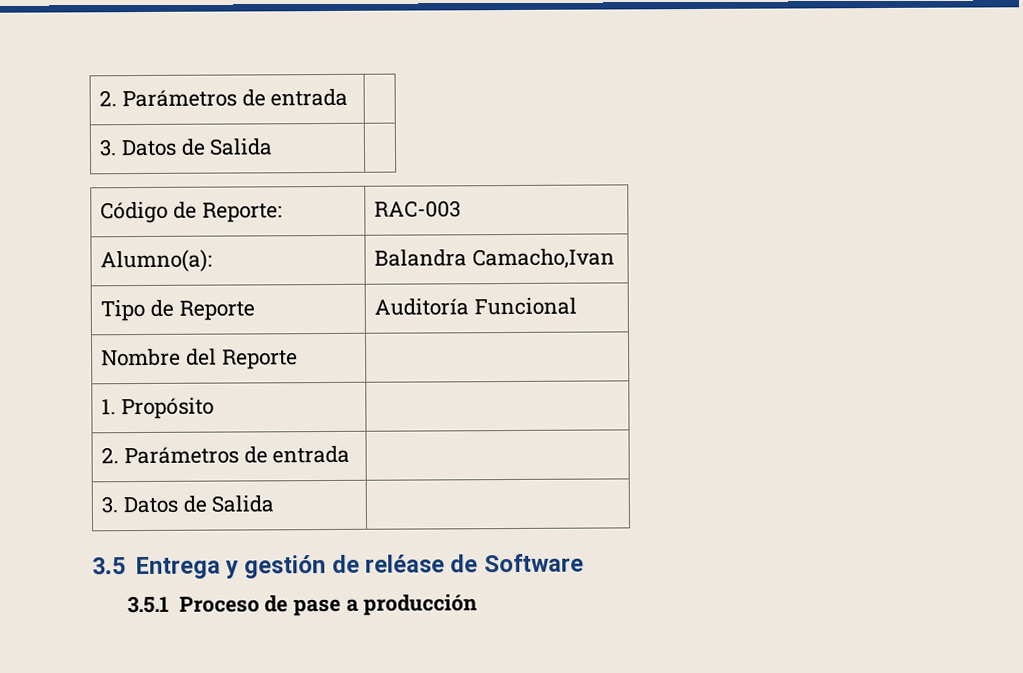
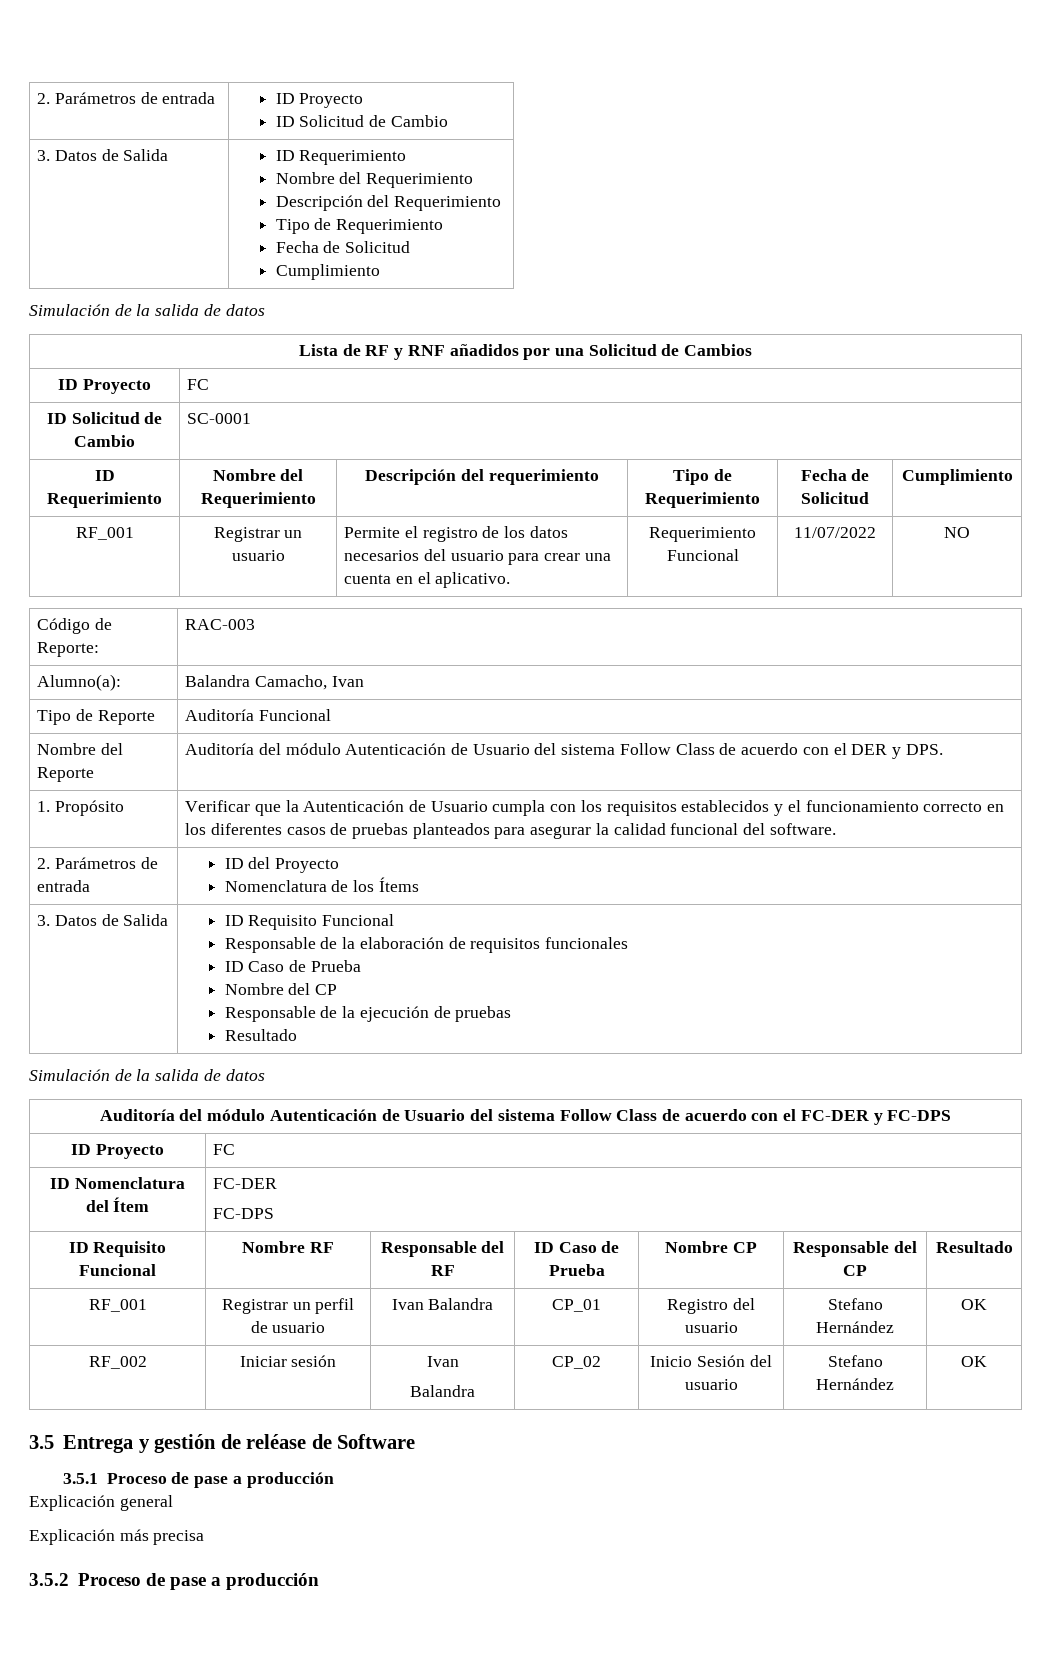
[99,88,349,108] [99,138,274,157] 2. Parámetros de entrada | // 3. Datos de Salida | -> [37,92,216,104] [275,93,364,108] [275,115,448,127] [37,149,169,161] [275,150,407,165] [275,172,474,188] [275,195,502,211] [275,218,444,234] [275,241,411,253] [275,264,380,280] [29,304,265,316] [298,344,753,360] [58,379,151,394] [187,379,210,390] [46,412,163,424] [74,435,135,447] [187,413,252,424] [94,470,115,481] [47,492,162,508] [212,469,304,481] [200,492,316,508] [365,469,599,485] [673,469,732,485] [645,492,760,508] [800,469,870,481] [801,492,869,504] [901,469,1013,485] [75,527,134,540] [213,527,303,542] [231,550,285,561] [344,526,568,542] [344,549,611,565] [344,572,511,588] [649,527,756,542] [666,549,739,561] [794,527,876,538] [944,527,970,538] 2. Parámetros de entrada | ID Proyecto // ID Solicitud de Cambio // 3. Datos de Salida | ID Requerimiento // Nombre del Requerimiento // Descripción del Requerimiento // Tipo de Requerimiento // Fecha de Solicitud // Cumplimiento // Simulación de la salida de datos // Lista de RF y RNF añadidos por una Solicitud de Cambios // ID Proyecto | FC // ID Solicitud de Cambio | SC-0001 // ID Requerimiento | Nombre del Requerimiento | Descripción del requerimiento | Tipo de Requerimiento | Fecha de Solicitud | Cumplimiento // RF_001 | Registrar un usuario | Permite el registro de los datos necesarios del usuario para crear una cuenta en el aplicativo. | Requerimiento Funcional | 11/07/2022 | NO
[471,248,615,270] Camacho,Ivan -> [254,675,364,690] Camacho, Ivan
[101,397,214,420] [101,445,351,465] [101,495,275,514] // 1. Propósito | // 2. Parámetros de entrada | // 3. Datos de Salida | -> [185,743,943,759] [37,800,124,816] [185,800,1004,816] [185,823,836,839] [37,857,158,869] [37,880,91,892] [224,857,340,873] [224,877,419,892] [37,914,169,926] [224,914,395,930] [224,937,629,953] [224,960,361,972] [224,983,338,995] [224,1006,512,1022] [224,1029,297,1041] [29,1069,265,1081] [99,1109,952,1125] [71,1144,164,1159] [213,1144,236,1155] [50,1177,185,1189] [85,1197,150,1212] [213,1178,278,1189] [213,1208,275,1219] [68,1241,167,1257] [79,1264,156,1276] [242,1241,334,1253] [380,1241,505,1257] [430,1265,455,1276] [533,1241,620,1253] [548,1264,605,1276] [665,1241,757,1253] [793,1241,917,1257] [843,1265,867,1276] [935,1241,1013,1253] [88,1299,147,1312] [221,1298,355,1314] [250,1321,326,1333] [391,1298,494,1310] [552,1299,601,1312] [667,1298,755,1314] [684,1322,738,1333] [827,1298,883,1310] [816,1321,894,1333] [961,1299,987,1310] [88,1356,147,1369] [239,1355,337,1367] [426,1356,459,1367] [410,1385,475,1397] [552,1356,601,1369] [650,1355,772,1367] [684,1379,738,1390] [827,1355,883,1367] [816,1378,894,1390] [961,1356,987,1367] Auditoría del módulo Autenticación de Usuario del sistema Follow Class de acuerdo con el DER y DPS. // 1. Propósito | Verificar que la Autenticación de Usuario cumpla con los requisitos establecidos y el funcionamiento correcto en los diferentes casos de pruebas planteados para asegurar la calidad funcional del software. // 2. Parámetros de entrada | ID del Proyecto // Nomenclatura de los Ítems // 3. Datos de Salida | ID Requisito Funcional // Responsable de la elaboración de requisitos funcionales // ID Caso de Prueba // Nombre del CP // Responsable de la ejecución de pruebas // Resultado // Simulación de la salida de datos // Auditoría del módulo Autenticación de Usuario del sistema Follow Class de acuerdo con el FC-DER y FC-DPS // ID Proyecto | FC // ID Nomenclatura del Ítem | FC-DER // FC-DPS // ID Requisito Funcional | Nombre RF | Responsable del RF | ID Caso de Prueba | Nombre CP | Responsable del CP | Resultado // RF_001 | Registrar un perfil de usuario | Ivan Balandra | CP_01 | Registro del usuario | Stefano Hernández | OK // RF_002 | Iniciar sesión | Ivan // Balandra | CP_02 | Inicio Sesión del usuario | Stefano Hernández | OK
(479, 605) none -> [29,1495,173,1511] [29,1529,205,1545] [29,1573,320,1590] // Explicación general // Explicación más precisa // 3.5.2 Proceso de pase a producción

